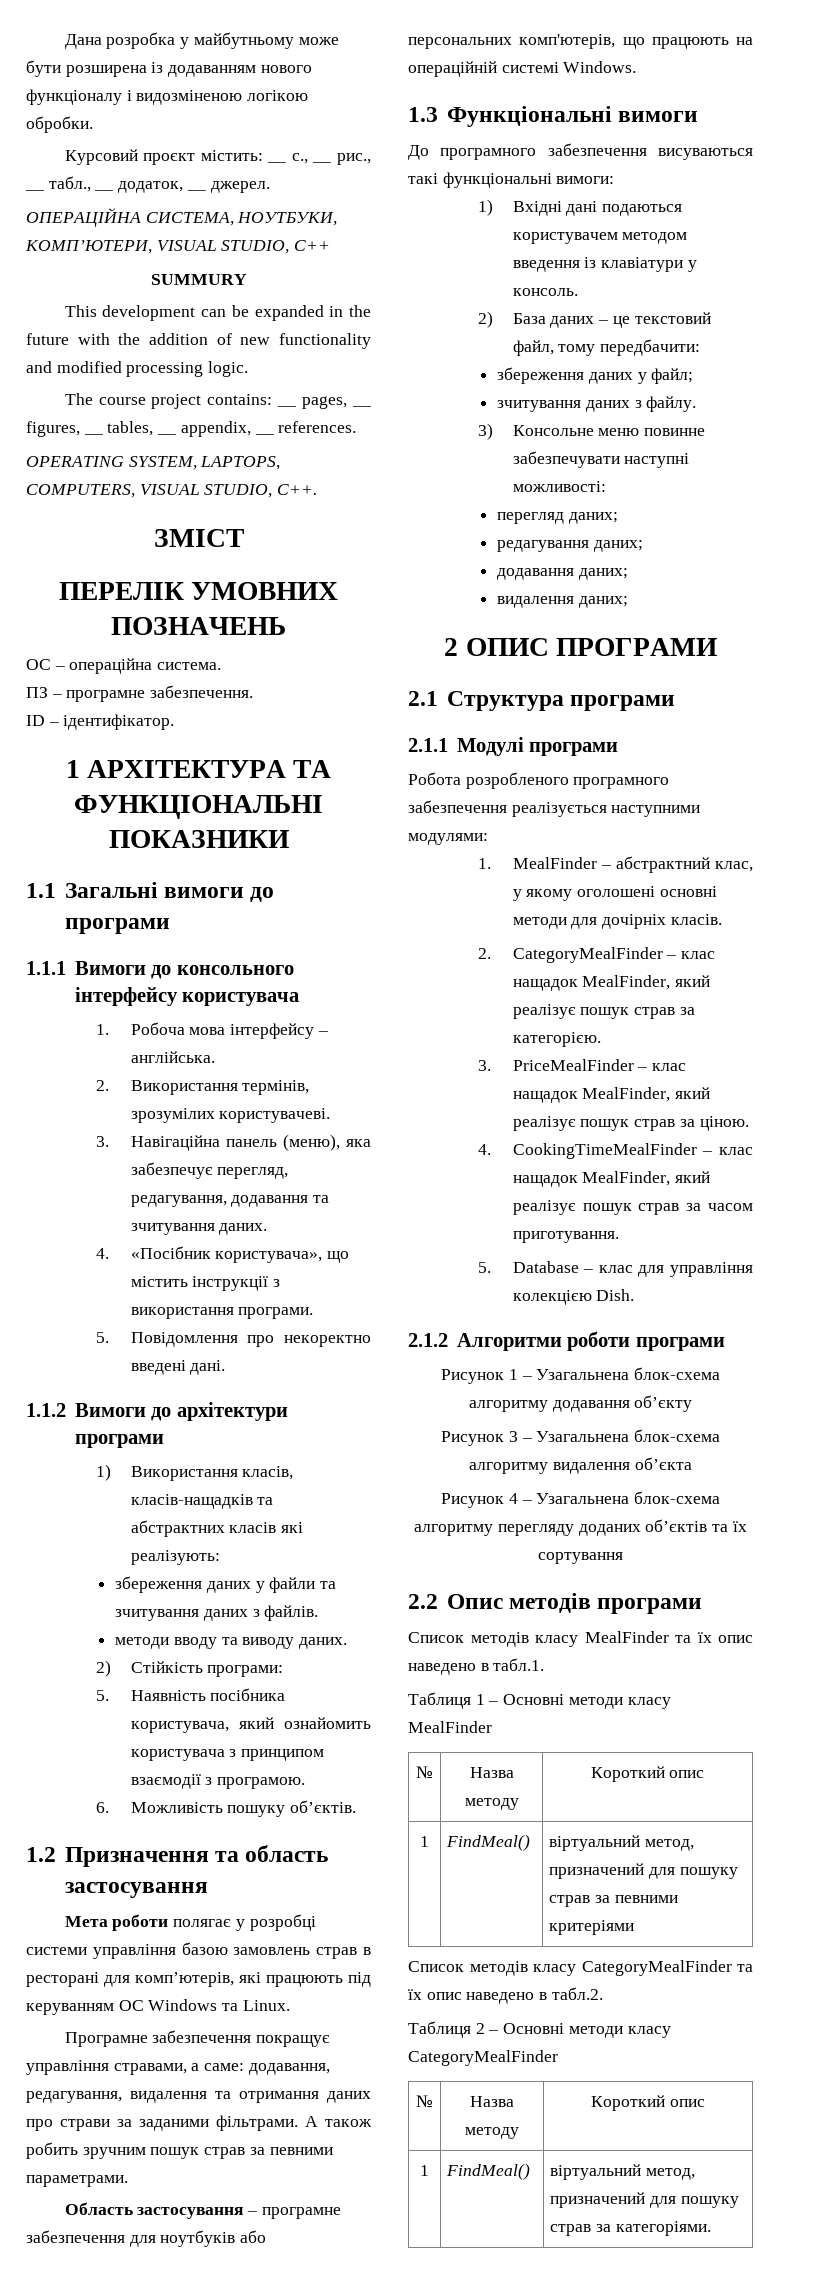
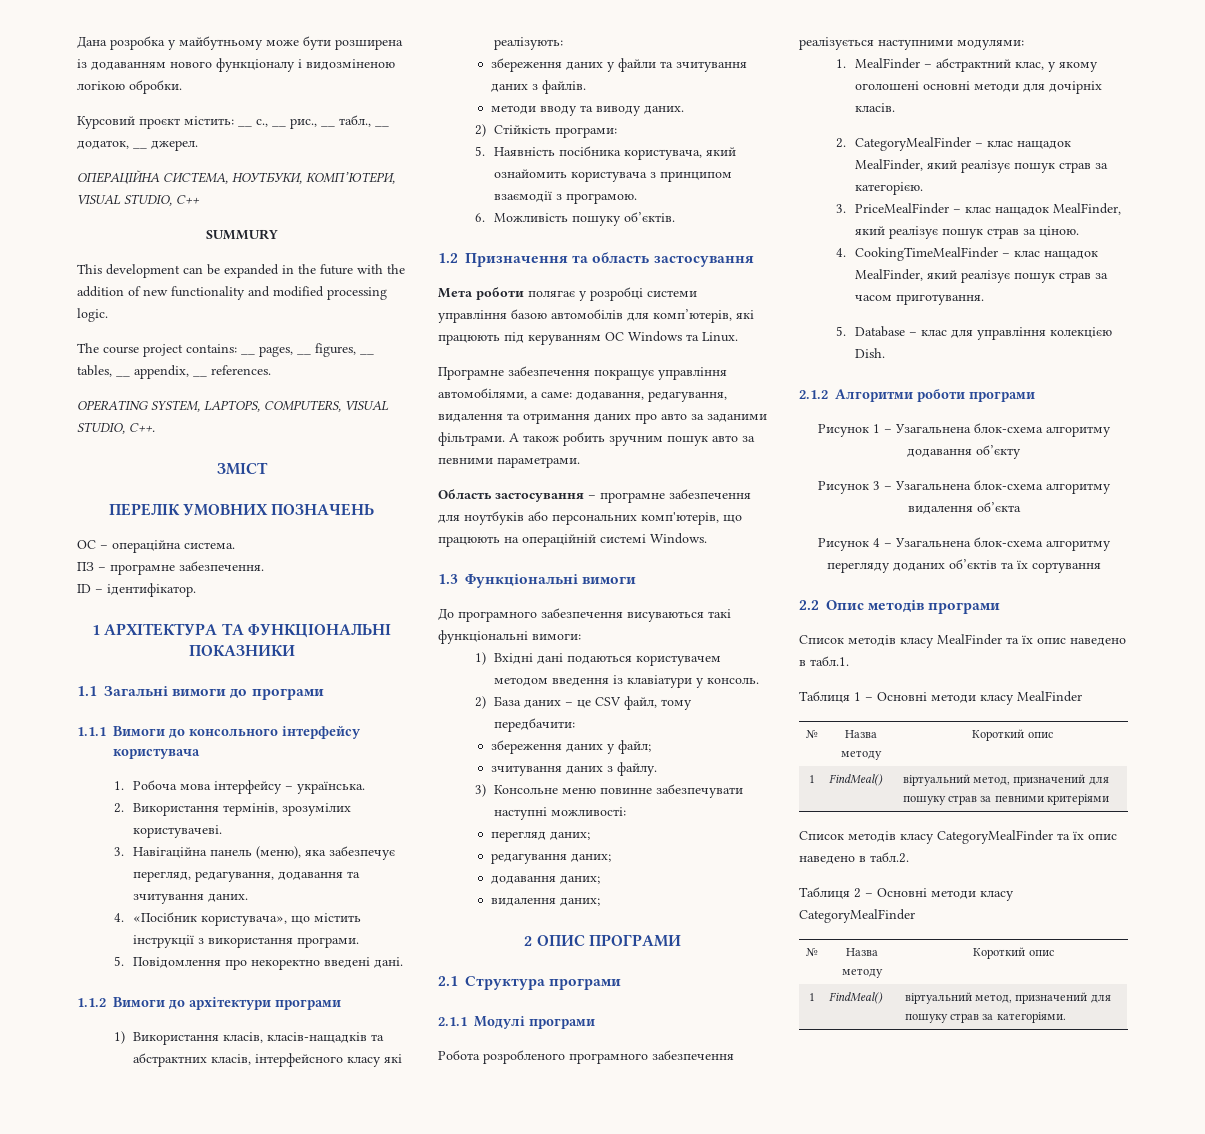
[130,1051,215,1063] англійська. -> [297,781,366,794] українська.
[229,1522,277,1533] класів -> [211,1053,382,1067] класів, інтерфейсного класу
[233,1947,372,1959] [26,1972,99,1987] замовлень страв в ресторані -> [551,309,623,319] автомобілів
[113,2063,187,2075] стравами, -> [438,388,527,400] автомобілями,
[60,2119,110,2131] страви -> [661,413,687,420] авто
[204,2147,246,2159] страв -> [712,435,738,442] авто
[634,312,711,324] текстовий -> [595,697,622,706] CSV

